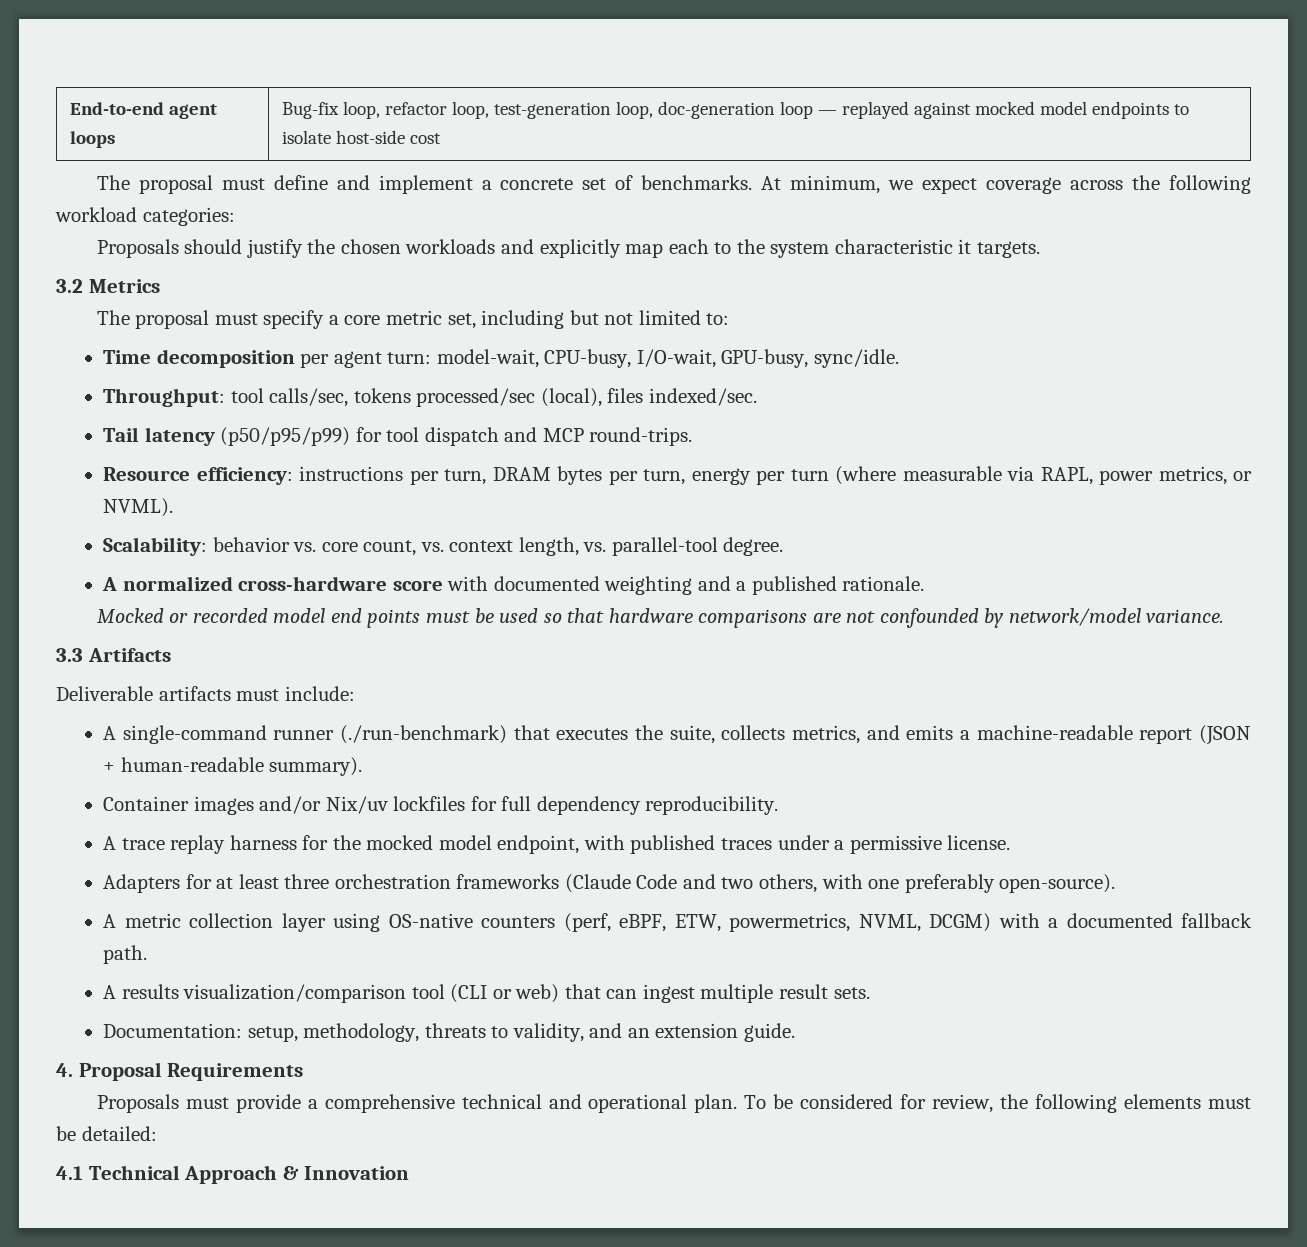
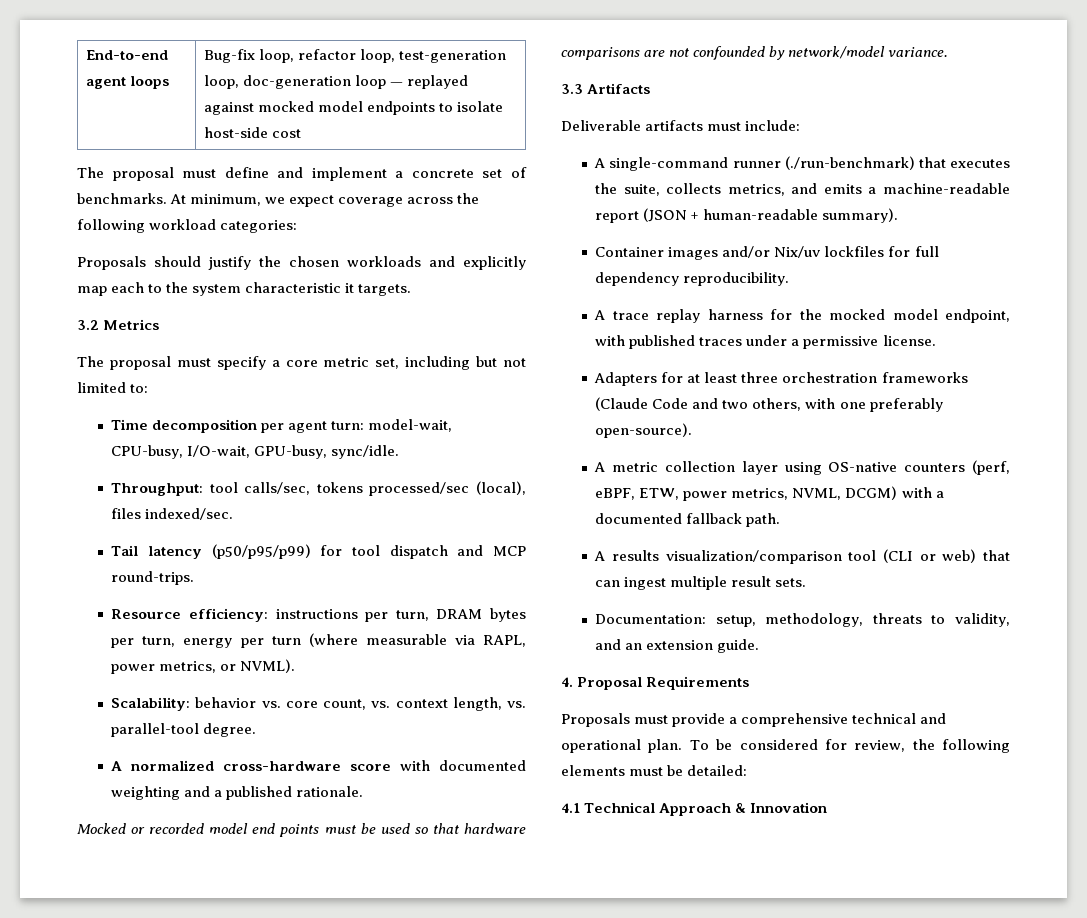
[729,913,851,932] powermetrics, -> [683,488,789,501] power metrics,

